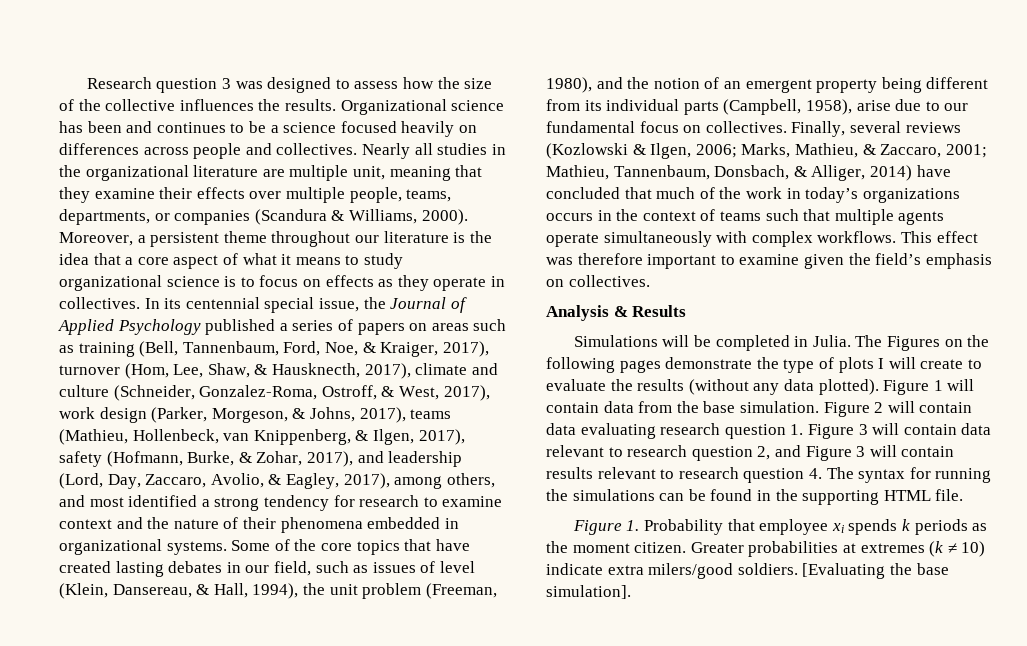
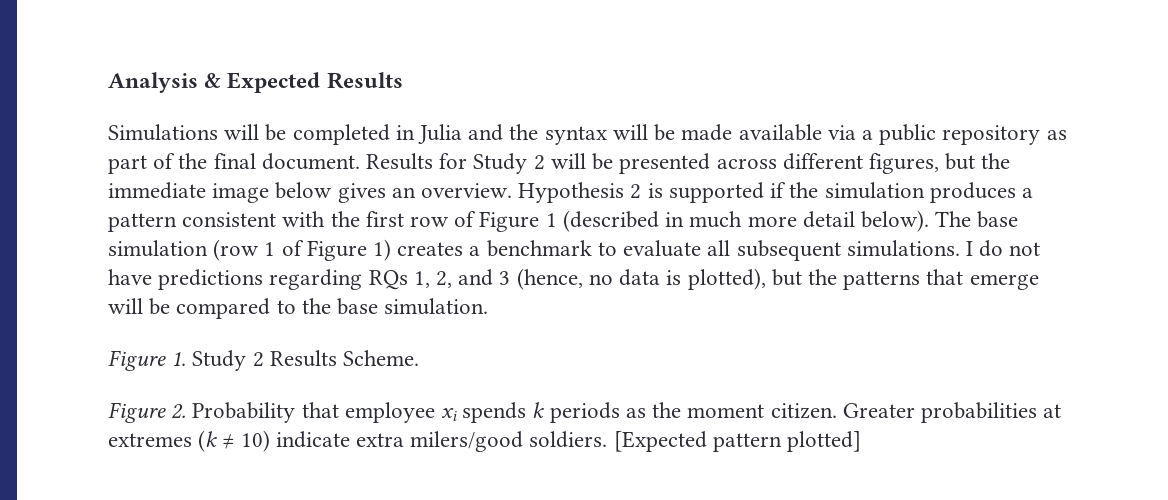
[86,77,493,93] [59,99,505,115] [59,121,477,137] [59,143,506,159] [59,165,483,181] [59,187,452,203] [59,209,468,225] [59,231,492,247] [59,253,403,269] [59,275,505,291] [59,297,467,313] [58,319,507,335] [59,341,489,357] [59,363,498,379] [59,385,490,401] [59,407,452,423] [59,429,465,445] [59,451,463,467] [59,473,495,489] [59,495,503,511] [59,517,459,533] [59,539,470,555] [59,561,475,577] [59,583,497,599] [546,77,989,93] [546,99,969,115] [546,121,961,137] [546,143,987,159] [546,165,951,181] [546,187,960,203] [546,209,945,225] [546,231,978,247] [546,253,992,269] [546,275,650,287] Research question 3 was designed to assess how the size of the collective influences the results. Organizational science has been and continues to be a science focused heavily on differences across people and collectives. Nearly all studies in the organizational literature are multiple unit, meaning that they examine their effects over multiple people, teams, departments, or companies (Scandura & Williams, 2000). Moreover, a persistent theme throughout our literature is the idea that a core aspect of what it means to study organizational science is to focus on effects as they operate in collectives. In its centennial special issue, the Journal of Applied Psychology published a series of papers on areas such as training (Bell, Tannenbaum, Ford, Noe, & Kraiger, 2017), turnover (Hom, Lee, Shaw, & Hausknecth, 2017), climate and culture (Schneider, Gonzalez-Roma, Ostroff, & West, 2017), work design (Parker, Morgeson, & Johns, 2017), teams (Mathieu, Hollenbeck, van Knippenberg, & Ilgen, 2017), safety (Hofmann, Burke, & Zohar, 2017), and leadership (Lord, Day, Zaccaro, Avolio, & Eagley, 2017), among others, and most identified a strong tendency for research to examine context and the nature of their phenomena embedded in organizational systems. Some of the core topics that have created lasting debates in our field, such as issues of level (Klein, Dansereau, & Hall, 1994), the unit problem (Freeman, 1980), and the notion of an emergent property being different from its individual parts (Campbell, 1958), arise due to our fundamental focus on collectives. Finally, several reviews (Kozlowski & Ilgen, 2006; Marks, Mathieu, & Zaccaro, 2001; Mathieu, Tannenbaum, Donsbach, & Alliger, 2014) have concluded that much of the work in today’s organizations occurs in the context of teams such that multiple agents operate simultaneously with complex workflows. This effect was therefore important to examine given the field’s emphasis on collectives. // -> (108, 82) none
(628, 311) none -> [227,72,321,93] Expected
[812,335,990,351] [546,357,982,373] [546,379,975,395] [546,401,973,417] [546,423,992,439] [546,445,955,461] [546,467,992,483] [546,489,964,505] [572,520,640,535] Julia. The Figures on the following pages demonstrate the type of plots I will create to evaluate the results (without any data plotted). Figure 1 will contain data from the base simulation. Figure 2 will contain data evaluating research question 1. Figure 3 will contain data relevant to research question 2, and Figure 3 will contain results relevant to research question 4. The syntax for running the simulations can be found in the supporting HTML file. // Figure 1. -> [418,124,1067,145] [108,153,1011,174] [108,182,1033,203] [108,210,1019,232] [108,239,1041,261] [108,268,1039,290] [108,298,489,319] [108,350,420,371] [108,402,187,423] Julia and the syntax will be made available via a public repository as part of the final document. Results for Study 2 will be presented across different figures, but the immediate image below gives an overview. Hypothesis 2 is supported if the simulation produces a pattern consistent with the first row of Figure 1 (described in much more detail below). The base simulation (row 1 of Figure 1) creates a benchmark to evaluate all subsequent simulations. I do not have predictions regarding RQs 1, 2, and 3 (hence, no data is plotted), but the patterns that emerge will be compared to the base simulation. // Figure 1. Study 2 Results Scheme. // Figure 2.
[802,563,949,579] [546,585,631,599] [Evaluating the base simulation]. -> [613,431,862,452] [Expected pattern plotted]

